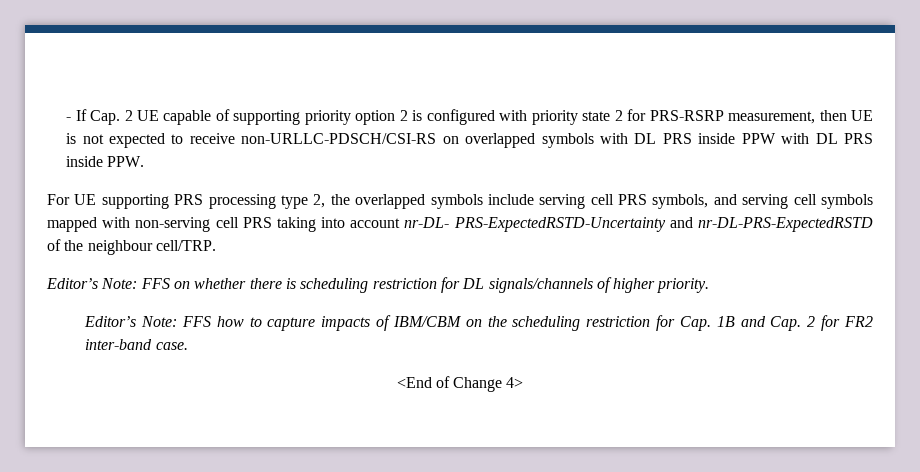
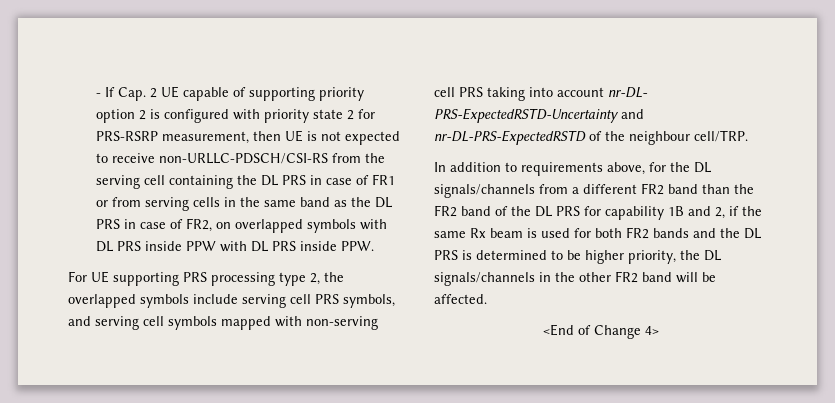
(437, 138) none -> [331,153,385,163] [95,174,395,189] [95,197,392,211] [95,218,212,232] from the serving cell containing the DL PRS in case of FR1 or from serving cells in the same band as the DL PRS in case of FR2,
[46,277,710,293] [84,315,874,331] [85,339,188,350] Editor’s Note: FFS on whether there is scheduling restriction for DL signals/channels of higher priority. // Editor’s Note: FFS how to capture impacts of IBM/CBM on the scheduling restriction for Cap. 1B and Cap. 2 for FR2 inter-band case. -> [434,162,711,176] [434,183,754,198] [434,205,762,220] [434,227,761,239] [434,250,721,264] [434,271,716,286] [434,294,487,304] In addition to requirements above, for the DL signals/channels from a different FR2 band than the FR2 band of the DL PRS for capability 1B and 2, if the same Rx beam is used for both FR2 bands and the DL PRS is determined to be higher priority, the DL signals/channels in the other FR2 band will be affected.

